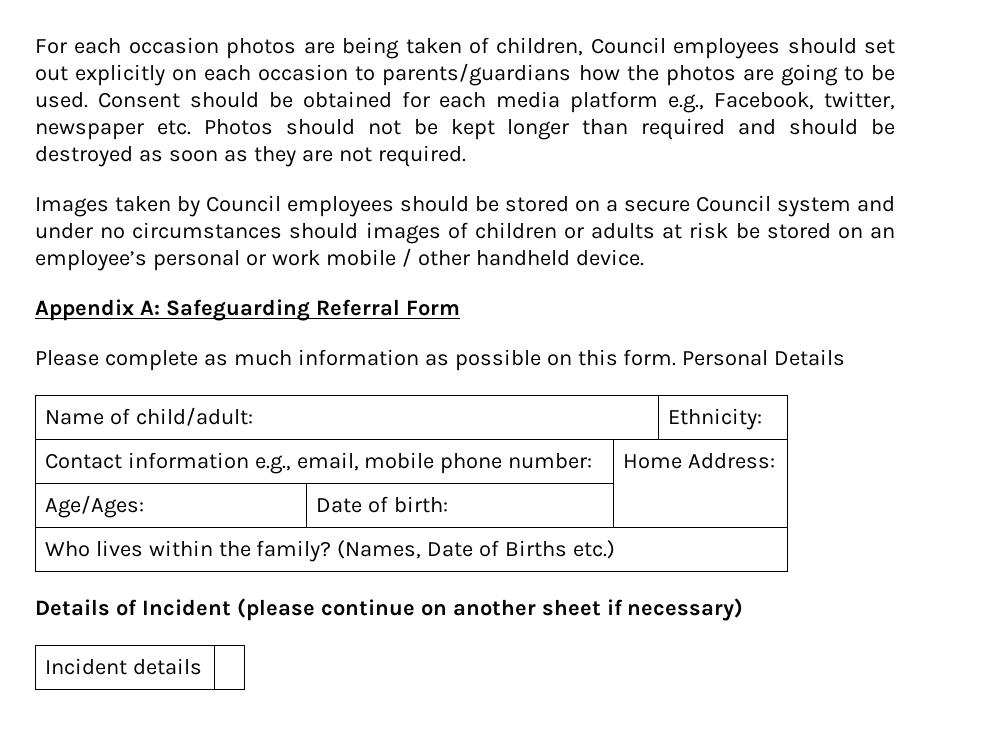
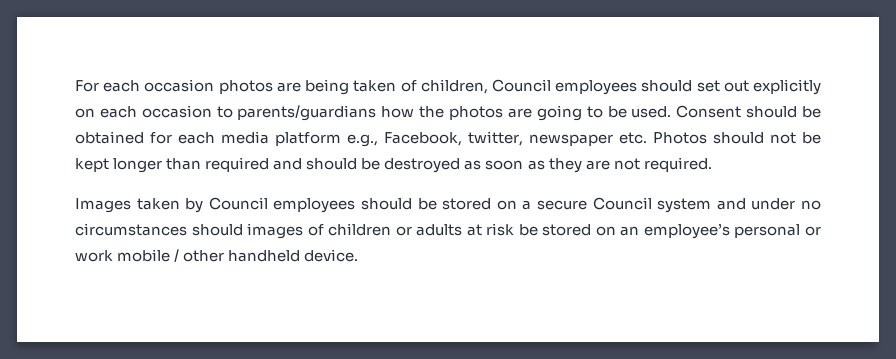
[35,299,460,321] [35,349,846,371] [44,407,253,426] [667,408,762,430] [44,452,593,474] [622,453,775,469] [44,495,144,518] [315,496,448,513] [44,540,616,562] [35,598,744,621] [44,658,202,675] // Appendix A: Safeguarding Referral Form // Please complete as much information as possible on this form. Personal Details // Name of child/adult: | Ethnicity: // Contact information e.g., email, mobile phone number: | Home Address: // Age/Ages: | Date of birth: | // Who lives within the family? (Names, Date of Births etc.) // Details of Incident (please continue on another sheet if necessary) // Incident details | -> (359, 255) none

